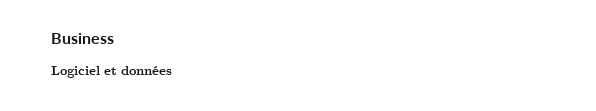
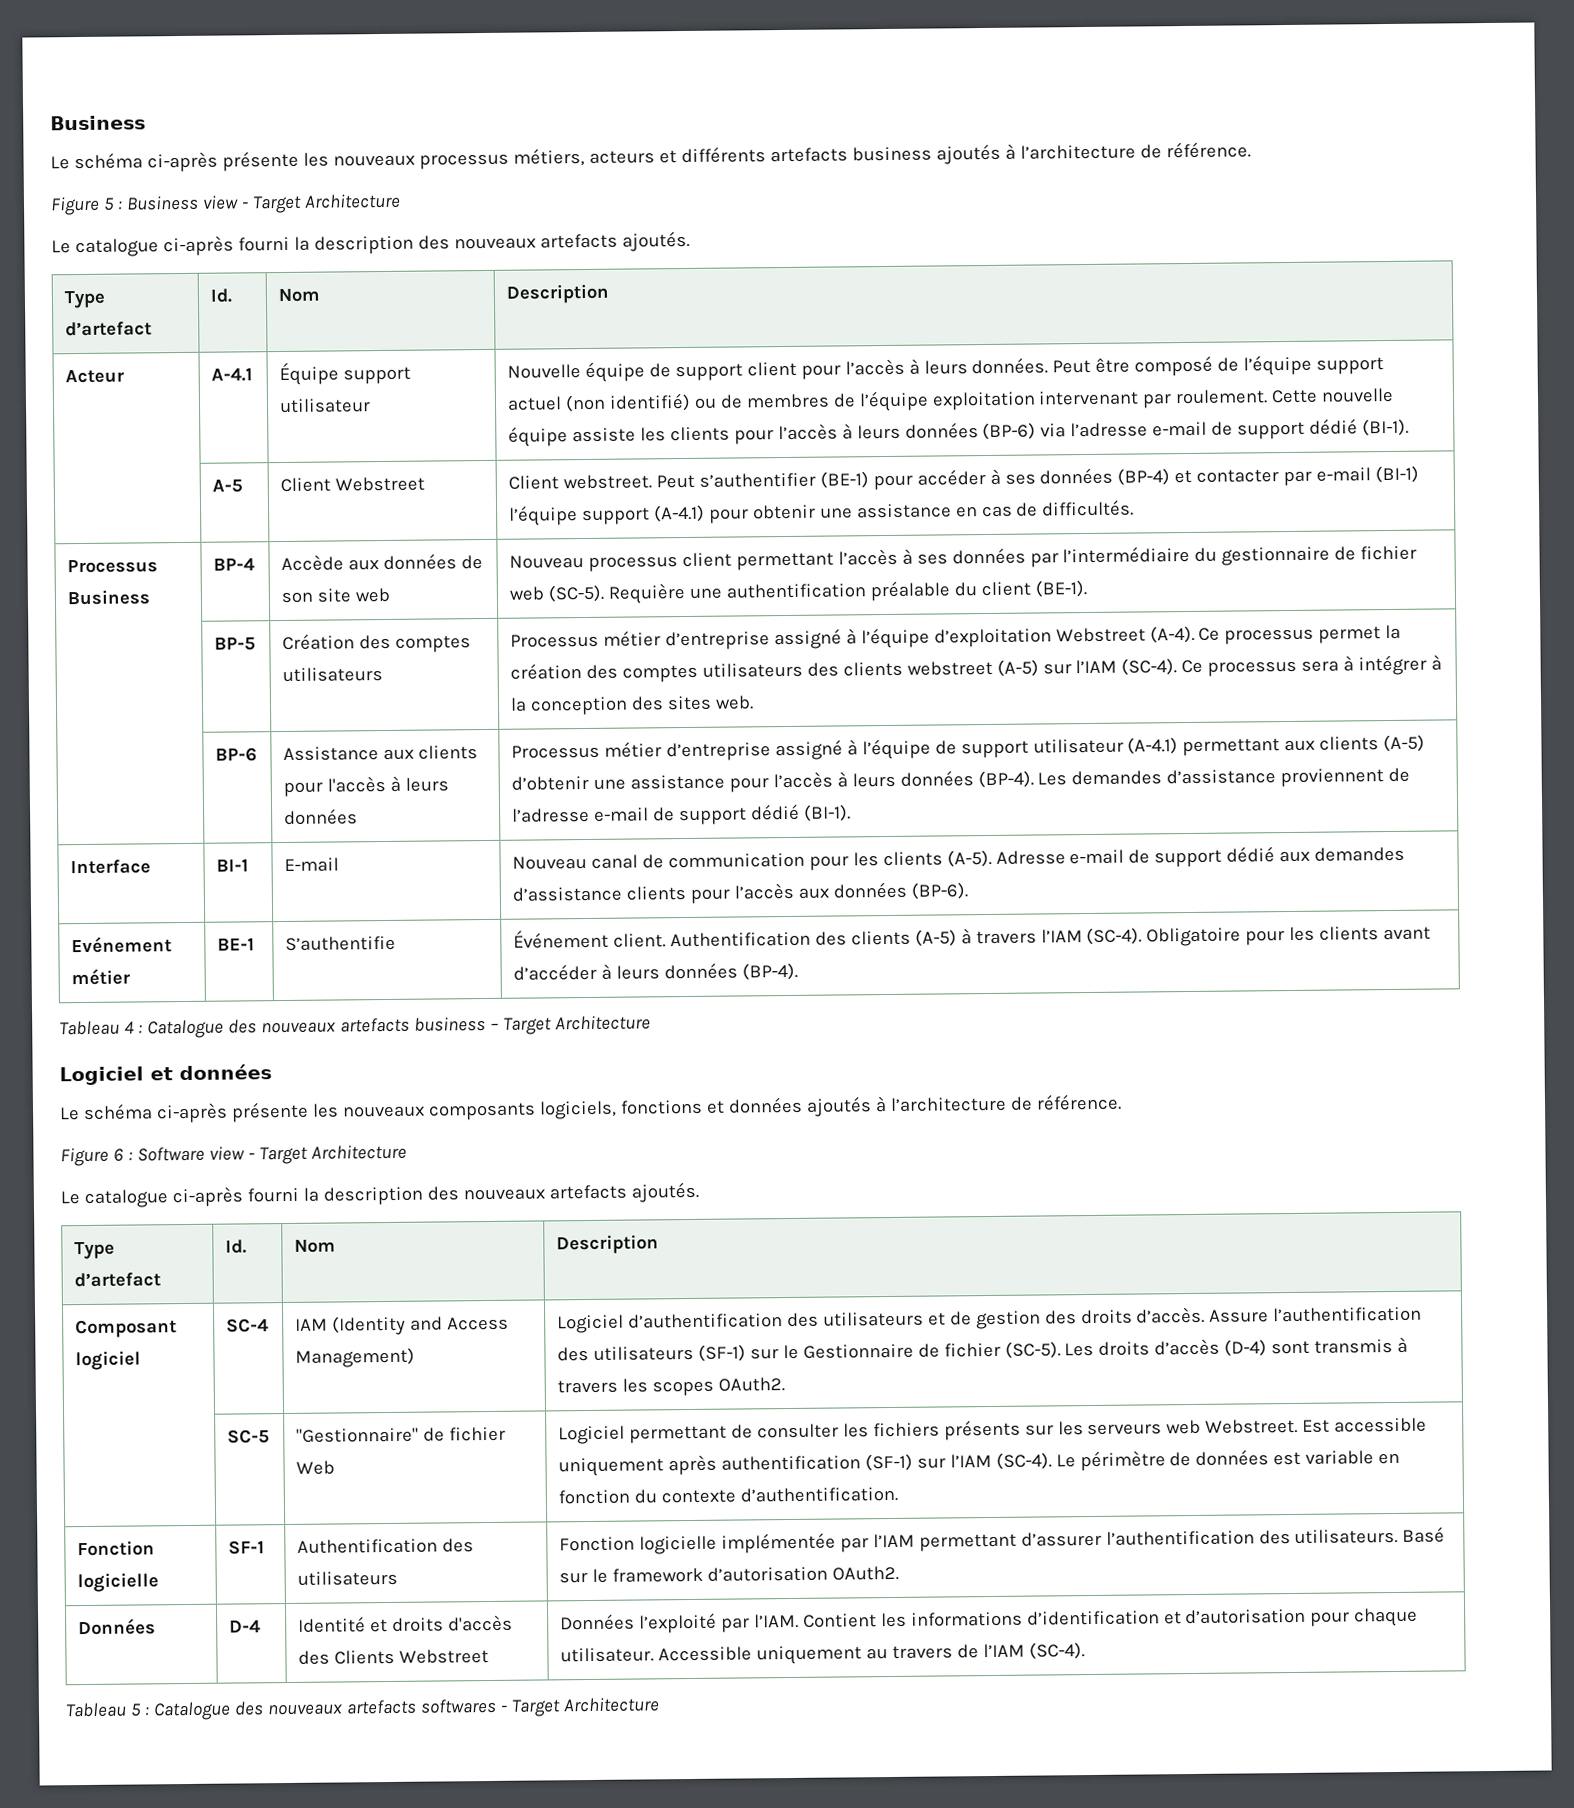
[51,66,172,78] Logiciel et données -> [50,141,1251,173] [50,193,401,216] [51,230,690,258] [63,290,106,309] [64,321,152,337] [209,288,232,303] [277,288,320,303] [505,283,610,304] [64,369,125,384] [210,367,253,382] [278,362,411,386] [278,398,371,414] [506,354,1385,382] [506,387,1395,413] [507,418,1410,447] [211,479,243,493] [279,476,425,493] [507,465,1420,491] [508,499,1135,526] [66,559,158,574] [66,589,150,606] [212,557,255,571] [280,553,483,572] [280,587,390,604] [508,545,1418,572] [508,580,1087,604] [213,637,256,651] [281,633,471,653] [281,667,383,683] [509,624,1402,651] [509,654,1443,683] [509,695,754,716] [214,747,257,762] [282,745,478,762] [282,775,449,798] [283,808,358,826] [510,734,1426,762] [510,767,1411,793] [511,803,851,826] [69,859,151,875] [215,858,249,872] [283,857,339,873] [511,846,1406,871] [511,881,968,904] [70,936,172,954] [70,968,131,986] [216,937,255,951] [284,935,396,952] [512,926,1432,949] [512,962,798,981] [59,1015,651,1039] [59,1064,272,1086] [59,1093,1122,1124] [60,1144,407,1167] [60,1181,699,1209] [73,1241,115,1260] [73,1272,161,1288] [224,1239,247,1254] [293,1239,336,1253] [555,1234,659,1255] [74,1319,177,1339] [74,1350,141,1371] [225,1318,269,1333] [294,1315,509,1336] [294,1347,415,1368] [556,1306,1423,1334] [556,1336,1409,1362] [556,1377,785,1397] [226,1429,270,1444] [295,1426,506,1443] [295,1460,335,1475] [557,1417,1428,1445] [557,1449,1401,1477] [557,1486,898,1505] [76,1540,155,1557] [76,1572,159,1593] [227,1540,265,1555] [296,1538,474,1554] [296,1570,398,1586] [558,1526,1446,1555] [558,1565,899,1584] [77,1618,156,1636] [228,1619,261,1633] [297,1614,513,1633] [297,1649,489,1665] [559,1607,1419,1634] [559,1642,1085,1665] [65,1697,660,1721] Le schéma ci-après présente les nouveaux processus métiers, acteurs et différents artefacts business ajoutés à l’architecture de référence. // Figure 5 : Business view - Target Architecture // Le catalogue ci-après fourni la description des nouveaux artefacts ajoutés. // Type d’artefact | Id. | Nom | Description // Acteur | A-4.1 | Équipe support utilisateur | Nouvelle équipe de support client pour l’accès à leurs données. Peut être composé de l’équipe support actuel (non identifié) ou de membres de l’équipe exploitation intervenant par roulement. Cette nouvelle équipe assiste les clients pour l’accès à leurs données (BP-6) via l’adresse e-mail de support dédié (BI-1). // | A-5 | Client Webstreet | Client webstreet. Peut s’authentifier (BE-1) pour accéder à ses données (BP-4) et contacter par e-mail (BI-1) l’équipe support (A-4.1) pour obtenir une assistance en cas de difficultés. // Processus Business | BP-4 | Accède aux données de son site web | Nouveau processus client permettant l’accès à ses données par l’intermédiaire du gestionnaire de fichier web (SC-5). Requière une authentification préalable du client (BE-1). // | BP-5 | Création des comptes utilisateurs | Processus métier d’entreprise assigné à l’équipe d’exploitation Webstreet (A-4). Ce processus permet la création des comptes utilisateurs des clients webstreet (A-5) sur l’IAM (SC-4). Ce processus sera à intégrer à la conception des sites web. // | BP-6 | Assistance aux clients pour l'accès à leurs données | Processus métier d’entreprise assigné à l’équipe de support utilisateur (A-4.1) permettant aux clients (A-5) d’obtenir une assistance pour l’accès à leurs données (BP-4). Les demandes d’assistance proviennent de l’adresse e-mail de support dédié (BI-1). // Interface | BI-1 | E-mail | Nouveau canal de communication pour les clients (A-5). Adresse e-mail de support dédié aux demandes d’assistance clients pour l’accès aux données (BP-6). // Evénement métier | BE-1 | S’authentifie | Événement client. Authentification des clients (A-5) à travers l’IAM (SC-4). Obligatoire pour les clients avant d’accéder à leurs données (BP-4). // Tableau 4 : Catalogue des nouveaux artefacts business – Target Architecture // Logiciel et données // Le schéma ci-après présente les nouveaux composants logiciels, fonctions et données ajoutés à l’architecture de référence. // Figure 6 : Software view - Target Architecture // Le catalogue ci-après fourni la description des nouveaux artefacts ajoutés. // Type d’artefact | Id. | Nom | Description // Composant logiciel | SC-4 | IAM (Identity and Access Management) | Logiciel d’authentification des utilisateurs et de gestion des droits d’accès. Assure l’authentification des utilisateurs (SF-1) sur le Gestionnaire de fichier (SC-5). Les droits d’accès (D-4) sont transmis à travers les scopes OAuth2. // | SC-5 | "Gestionnaire" de fichier Web | Logiciel permettant de consulter les fichiers présents sur les serveurs web Webstreet. Est accessible uniquement après authentification (SF-1) sur l’IAM (SC-4). Le périmètre de données est variable en fonction du contexte d’authentification. // Fonction logicielle | SF-1 | Authentification des utilisateurs | Fonction logicielle implémentée par l’IAM permettant d’assurer l’authentification des utilisateurs. Basé sur le framework d’autorisation OAuth2. // Données | D-4 | Identité et droits d'accès des Clients Webstreet | Données l’exploité par l’IAM. Contient les informations d’identification et d’autorisation pour chaque utilisateur. Accessible uniquement au travers de l’IAM (SC-4). // Tableau 5 : Catalogue des nouveaux artefacts softwares - Target Architecture

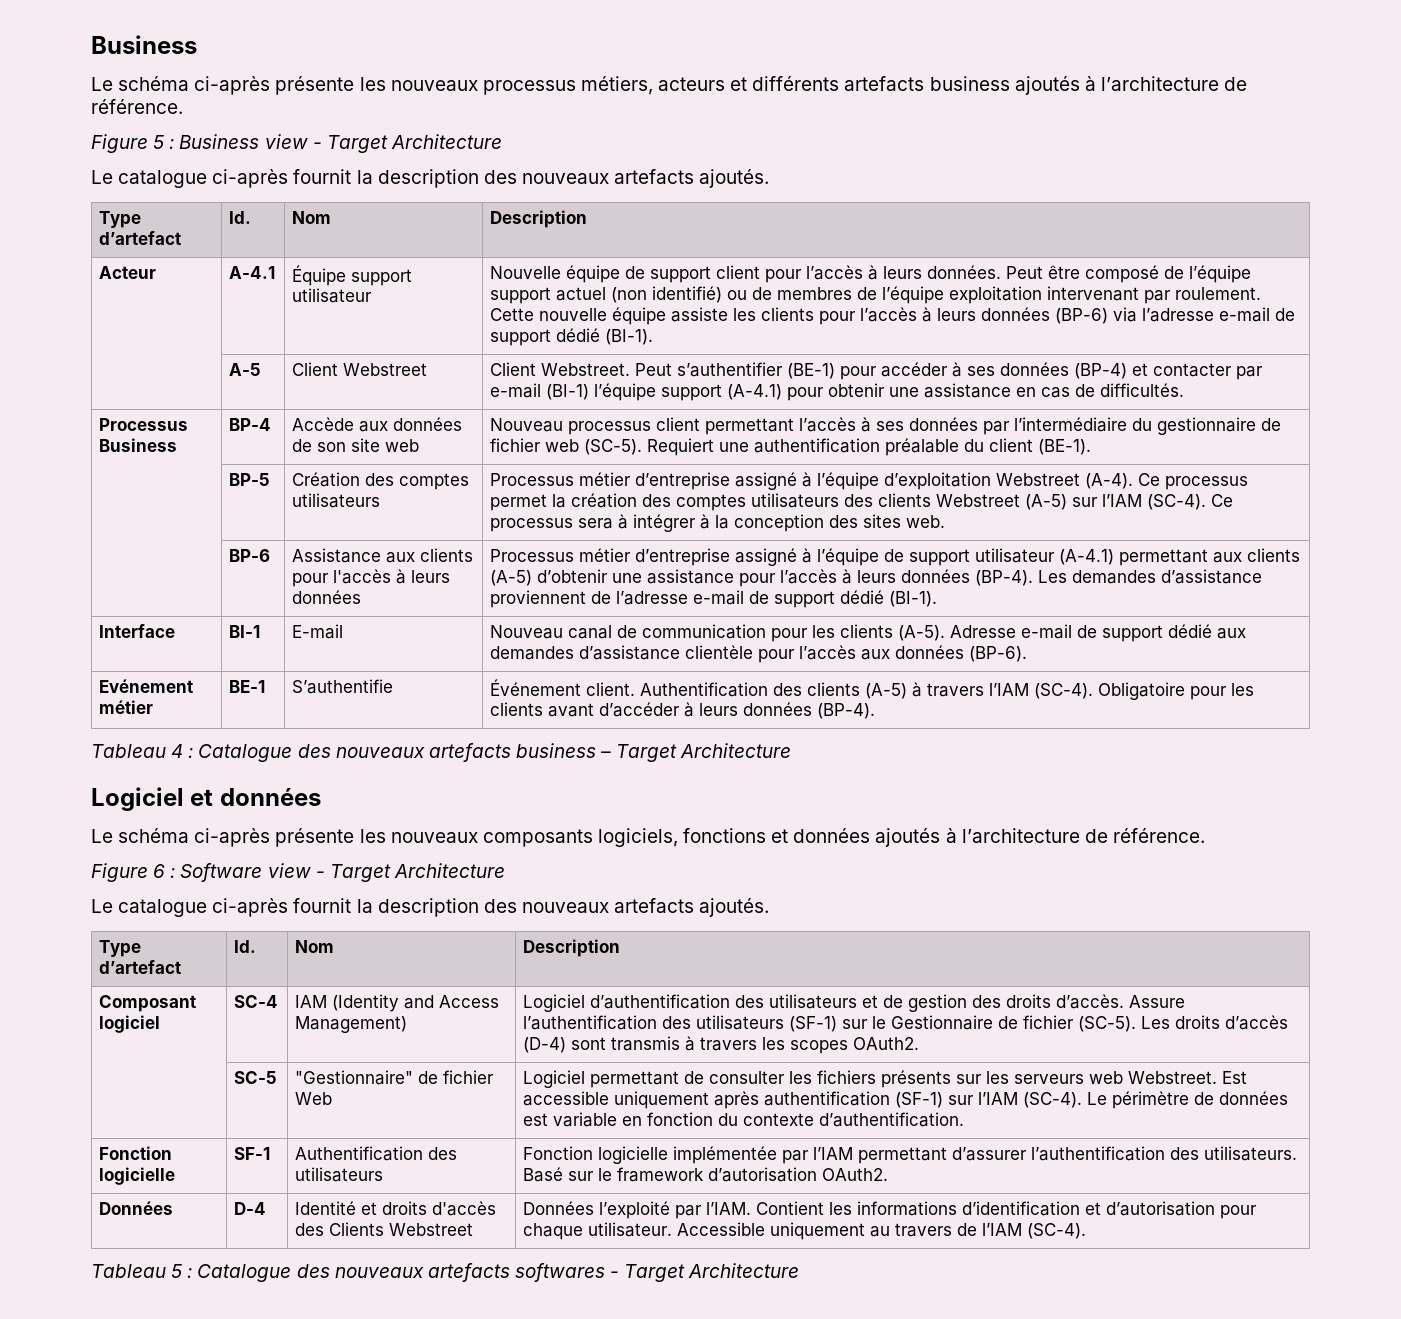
[237,236,290,252] fourni -> [293,169,352,184] fournit
[562,474,652,490] webstreet. -> [541,363,631,376] Webstreet.
[607,583,686,604] Requière -> [647,438,715,456] Requiert
[906,660,993,676] webstreet -> [936,494,1021,507] Webstreet
[625,886,686,901] clients -> [685,645,754,659] clientèle
[246,1187,299,1203] fourni -> [293,898,352,913] fournit

